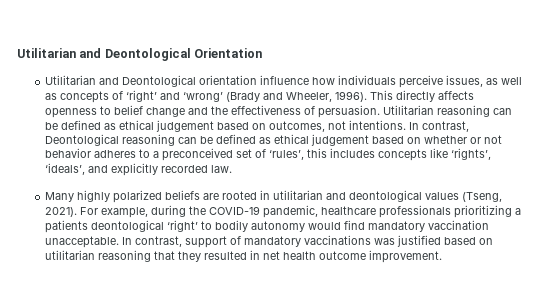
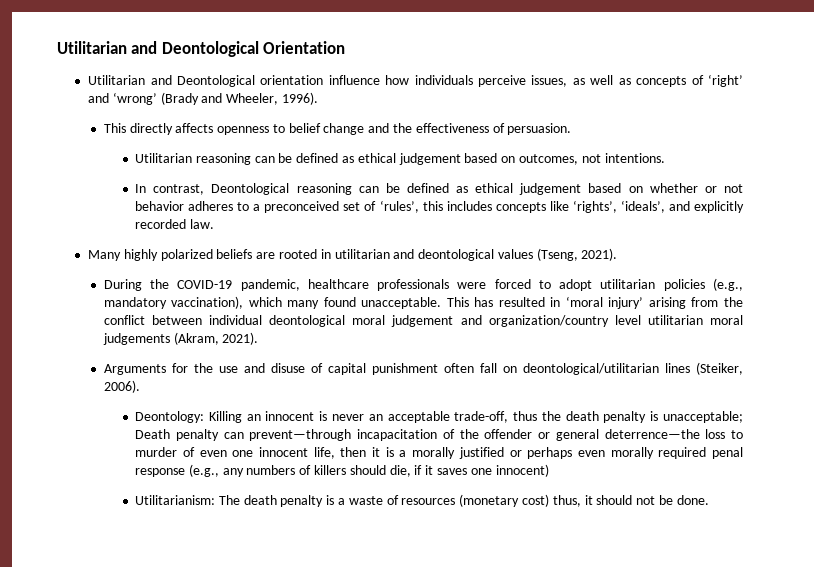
(367, 96) none -> (318, 98) //
(380, 111) none -> (572, 129) //
(406, 125) none -> (665, 158) //
[79,205,186,218] For example, during -> [103,279,142,291] // During
[453,205,521,218] [44,220,489,233] [44,235,493,248] [44,250,442,263] prioritizing a patients deontological ‘right’ to bodily autonomy would find mandatory vaccination unacceptable. In contrast, support of mandatory vaccinations was justified based on utilitarian reasoning that they resulted in net health outcome improvement. -> [457,278,743,291] [103,296,743,309] [103,315,744,327] [102,332,259,345] [103,362,743,375] [103,380,140,393] [135,411,743,423] [135,429,743,441] [135,447,743,459] [135,464,549,477] [135,494,709,507] were forced to adopt utilitarian policies (e.g., mandatory vaccination), which many found unacceptable. This has resulted in ‘moral injury’ arising from the conflict between individual deontological moral judgement and organization/country level utilitarian moral judgements (Akram, 2021). // Arguments for the use and disuse of capital punishment often fall on deontological/utilitarian lines (Steiker, 2006). // Deontology: Killing an innocent is never an acceptable trade-off, thus the death penalty is unacceptable; Death penalty can prevent—through incapacitation of the offender or general deterrence—the loss to murder of even one innocent life, then it is a morally justified or perhaps even morally required penal response (e.g., any numbers of killers should die, if it saves one innocent) // Utilitarianism: The death penalty is a waste of resources (monetary cost) thus, it should not be done.

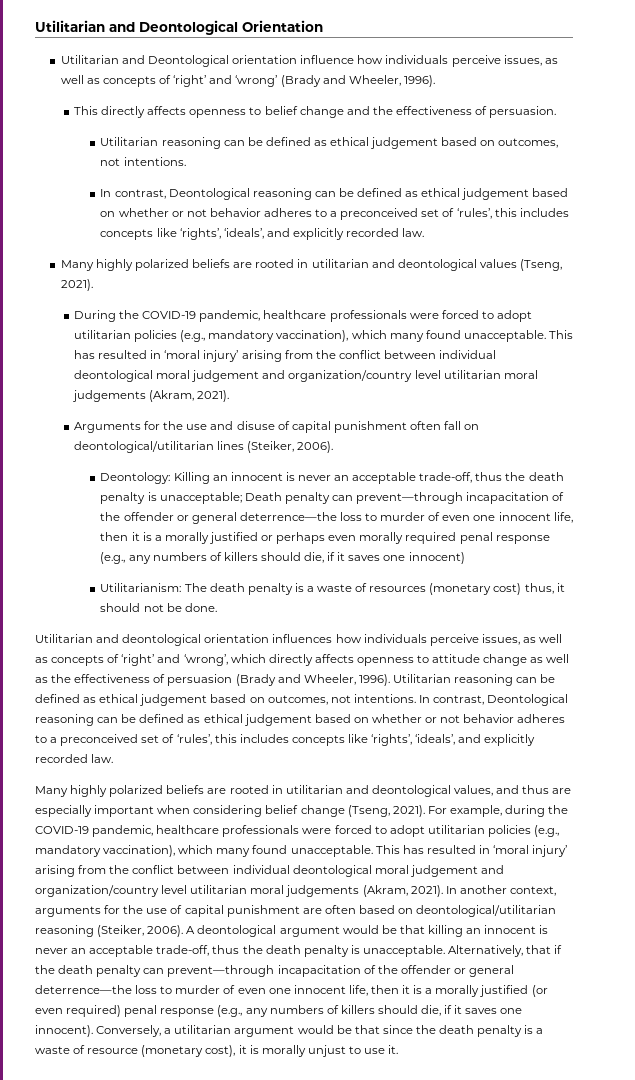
(709, 500) none -> [35,634,563,646] [35,654,570,666] [35,674,556,686] [35,694,569,706] [35,714,566,726] [35,734,536,746] [35,754,114,763] [35,785,572,797] [35,805,569,817] [35,825,560,837] [35,845,568,857] [35,865,504,877] [35,885,556,897] [35,905,557,917] [35,925,549,937] [35,945,563,957] [35,965,515,977] [35,985,548,997] [35,1005,523,1017] [35,1025,544,1037] [35,1045,399,1057] // Utilitarian and deontological orientation influences how individuals perceive issues, as well as concepts of ‘right’ and ‘wrong’, which directly affects openness to attitude change as well as the effectiveness of persuasion (Brady and Wheeler, 1996). Utilitarian reasoning can be defined as ethical judgement based on outcomes, not intentions. In contrast, Deontological reasoning can be defined as ethical judgement based on whether or not behavior adheres to a preconceived set of ‘rules’, this includes concepts like ‘rights’, ‘ideals’, and explicitly recorded law. // Many highly polarized beliefs are rooted in utilitarian and deontological values, and thus are especially important when considering belief change (Tseng, 2021). For example, during the COVID-19 pandemic, healthcare professionals were forced to adopt utilitarian policies (e.g., mandatory vaccination), which many found unacceptable. This has resulted in ‘moral injury’ arising from the conflict between individual deontological moral judgement and organization/country level utilitarian moral judgements (Akram, 2021). In another context, arguments for the use of capital punishment are often based on deontological/utilitarian reasoning (Steiker, 2006). A deontological argument would be that killing an innocent is never an acceptable trade-off, thus the death penalty is unacceptable. Alternatively, that if the death penalty can prevent—through incapacitation of the offender or general deterrence—the loss to murder of even one innocent life, then it is a morally justified (or even required) penal response (e.g., any numbers of killers should die, if it saves one innocent). Conversely, a utilitarian argument would be that since the death penalty is a waste of resource (monetary cost), it is morally unjust to use it.

